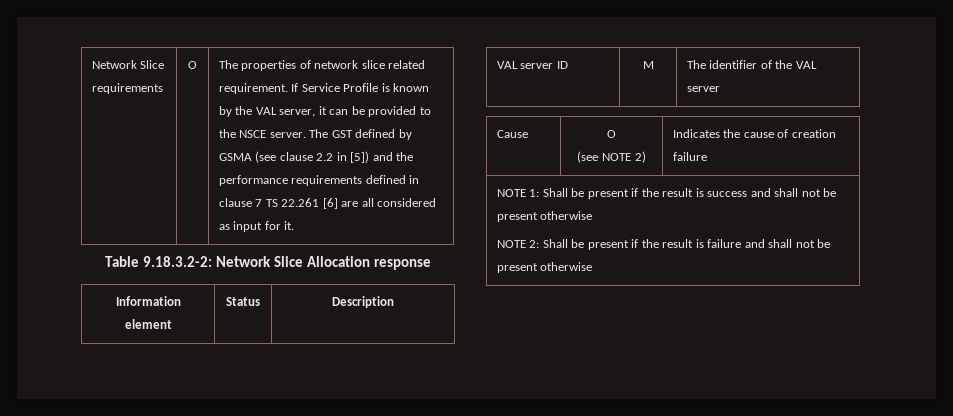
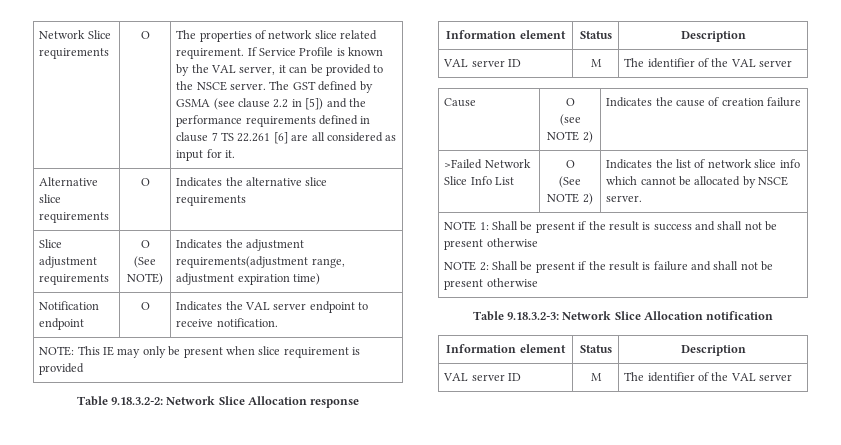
(295, 225) none -> [39,177,99,186] [39,194,62,203] [39,212,110,223] [140,178,150,186] [176,177,328,187] [176,195,247,206] [39,239,63,248] [39,256,98,268] [39,274,110,285] [140,240,150,248] [134,256,156,268] [127,273,163,285] [176,239,305,251] [176,256,345,268] [176,273,321,285] [39,301,100,310] [39,318,85,330] [140,302,150,310] [176,301,369,313] [176,318,278,327] [39,346,361,358] [39,363,85,375] // Alternative slice requirements | O | Indicates the alternative slice requirements // Slice adjustment requirements | O // (See NOTE) | Indicates the adjustment requirements(adjustment range, adjustment expiration time) // Notification endpoint | O | Indicates the VAL server endpoint to receive notification. // NOTE: This IE may only be present when slice requirement is provided
(707, 156) none -> [444,159,531,169] [444,176,515,185] [565,160,575,168] [559,176,581,188] [547,193,593,205] [606,159,800,169] [606,176,789,188] [606,195,643,202] // >Failed Network Slice Info List | O // (See NOTE 2) | Indicates the list of network slice info which cannot be allocated by NSCE server.
(593, 266) none -> [472,311,774,321] [446,344,566,353] [579,345,612,353] [680,345,746,356] [443,373,522,381] [590,373,602,381] [624,372,793,382] // Table 9.18.3.2-3: Network Slice Allocation notification // Information element | Status | Description // VAL server ID | M | The identifier of the VAL server

